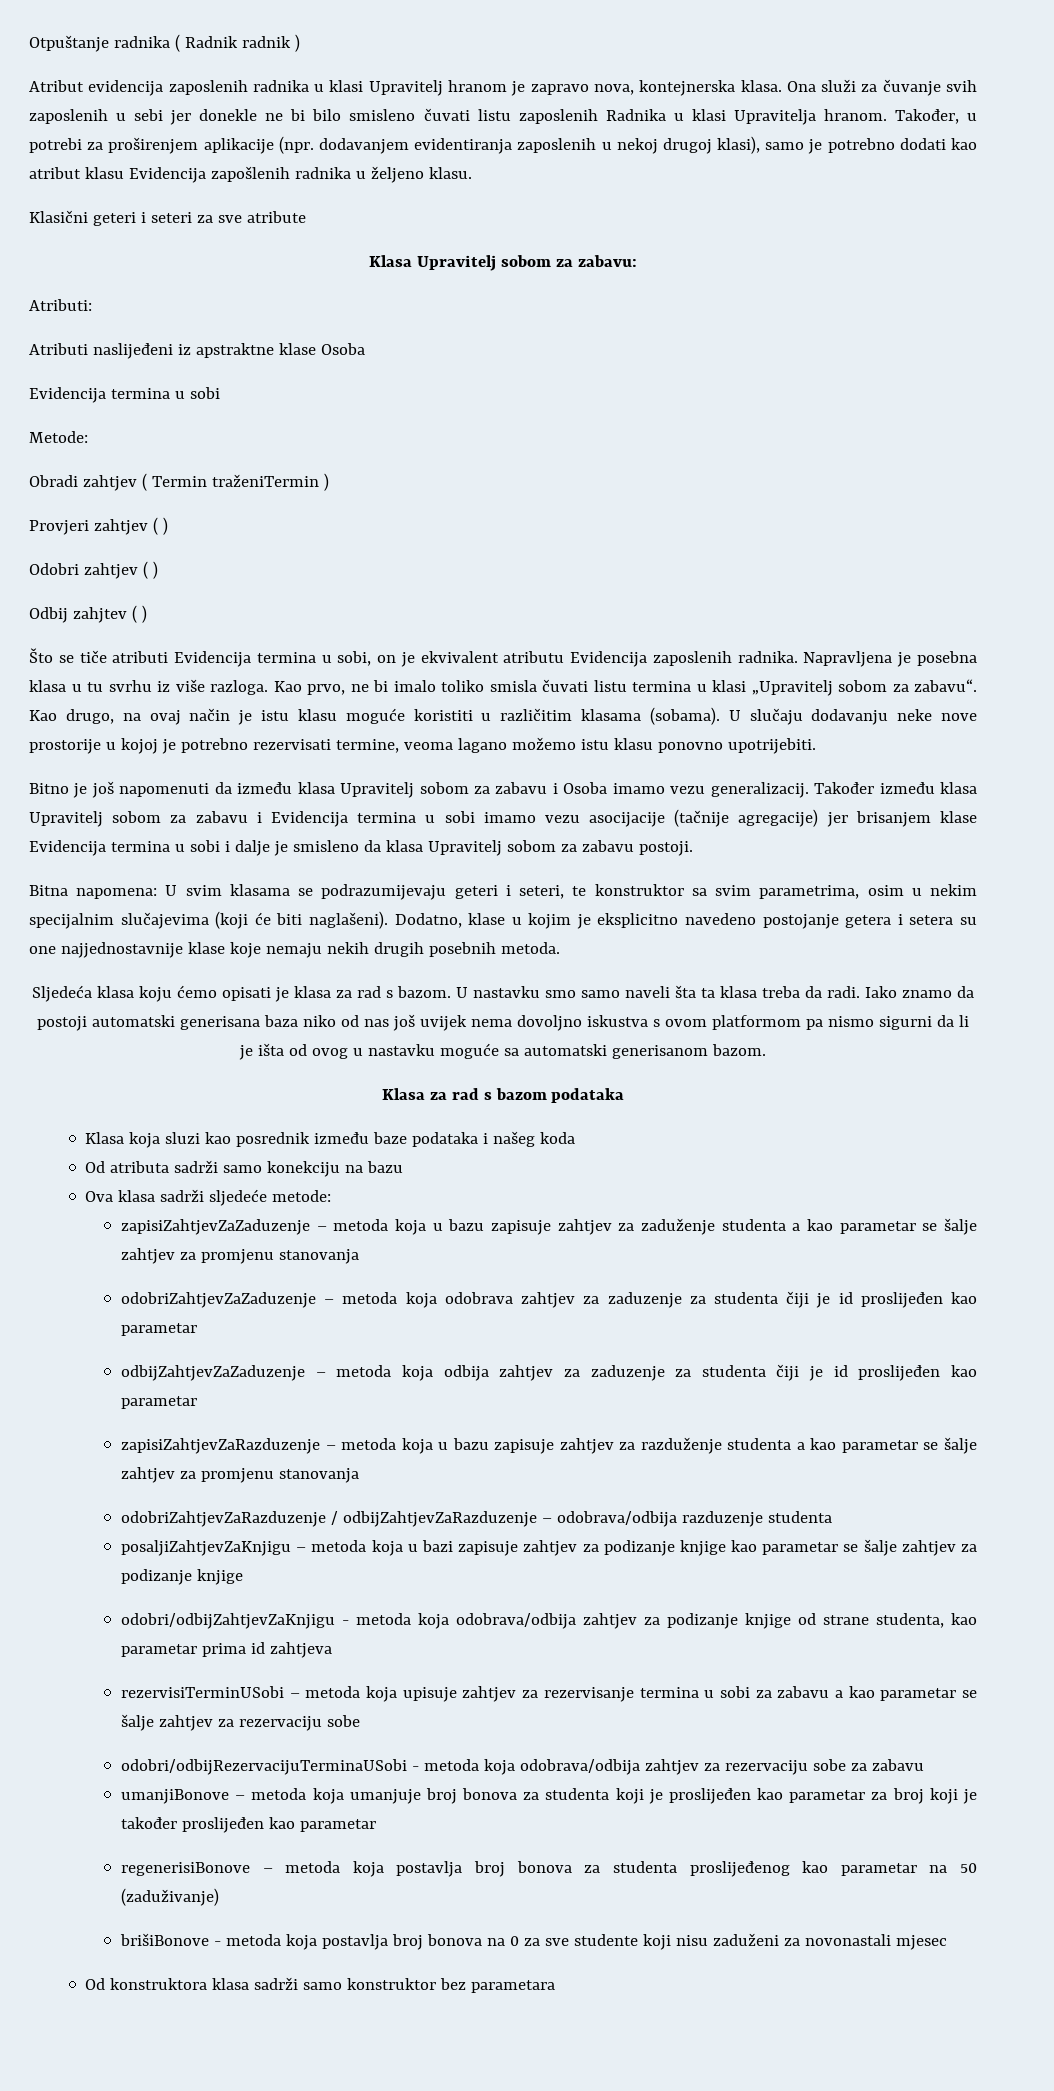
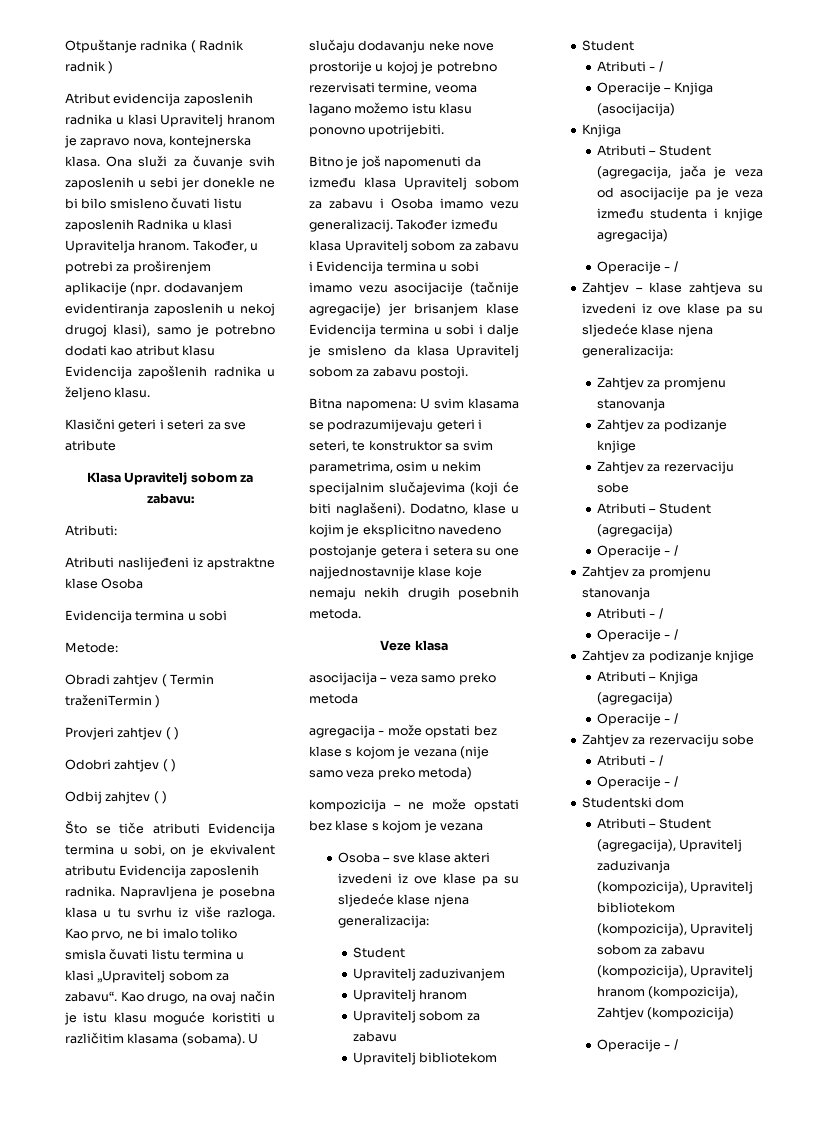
[32,985,974,1002] [37,1014,969,1031] [239,1043,766,1060] [381,1088,625,1103] [85,1131,576,1148] [85,1160,404,1177] [85,1189,332,1206] [121,1218,978,1235] [121,1248,359,1264] [121,1291,977,1308] [121,1323,198,1336] [121,1364,977,1381] [121,1396,198,1409] [121,1437,978,1454] [121,1467,359,1483] [121,1511,832,1527] [121,1539,978,1556] [121,1569,243,1585] [121,1613,977,1629] [121,1642,332,1658] [121,1686,978,1702] [121,1714,360,1731] [121,1759,924,1775] [121,1788,977,1804] [121,1817,376,1833] [121,1861,977,1877] [121,1888,220,1906] [120,1933,947,1950] [85,1977,556,1993] Sljedeća klasa koju ćemo opisati je klasa za rad s bazom. U nastavku smo samo naveli šta ta klasa treba da radi. Iako znamo da postoji automatski generisana baza niko od nas još uvijek nema dovoljno iskustva s ovom platformom pa nismo sigurni da li je išta od ovog u nastavku moguće sa automatski generisanom bazom. // Klasa za rad s bazom podataka // Klasa koja sluzi kao posrednik između baze podataka i našeg koda // Od atributa sadrži samo konekciju na bazu // Ova klasa sadrži sljedeće metode: // zapisiZahtjevZaZaduzenje – metoda koja u bazu zapisuje zahtjev za zaduženje studenta a kao parametar se šalje zahtjev za promjenu stanovanja // odobriZahtjevZaZaduzenje – metoda koja odobrava zahtjev za zaduzenje za studenta čiji je id proslijeđen kao parametar // odbijZahtjevZaZaduzenje – metoda koja odbija zahtjev za zaduzenje za studenta čiji je id proslijeđen kao parametar // zapisiZahtjevZaRazduzenje – metoda koja u bazu zapisuje zahtjev za razduženje studenta a kao parametar se šalje zahtjev za promjenu stanovanja // odobriZahtjevZaRazduzenje / odbijZahtjevZaRazduzenje – odobrava/odbija razduzenje studenta // posaljiZahtjevZaKnjigu – metoda koja u bazi zapisuje zahtjev za podizanje knjige kao parametar se šalje zahtjev za podizanje knjige // odobri/odbijZahtjevZaKnjigu - metoda koja odobrava/odbija zahtjev za podizanje knjige od strane studenta, kao parametar prima id zahtjeva // rezervisiTerminUSobi – metoda koja upisuje zahtjev za rezervisanje termina u sobi za zabavu a kao parametar se šalje zahtjev za rezervaciju sobe // odobri/odbijRezervacijuTerminaUSobi - metoda koja odobrava/odbija zahtjev za rezervaciju sobe za zabavu // umanjiBonove – metoda koja umanjuje broj bonova za studenta koji je proslijeđen kao parametar za broj koji je također proslijeđen kao parametar // regenerisiBonove – metoda koja postavlja broj bonova za studenta proslijeđenog kao parametar na 50 (zaduživanje) // brišiBonove - metoda koja postavlja broj bonova na 0 za sve studente koji nisu zaduženi za novonastali mjesec // Od konstruktora klasa sadrži samo konstruktor bez parametara -> [380,640,448,651] [309,672,496,685] [309,693,358,704] [309,724,497,738] [309,746,489,759] [309,767,473,780] [309,798,519,812] [309,820,483,833] [337,852,491,863] [337,873,519,886] [337,893,469,907] [337,915,429,928] [352,947,405,958] [352,968,506,981] [352,989,468,1002] [352,1010,480,1023] [352,1031,397,1042] [352,1052,498,1065] [581,40,634,51] [596,61,663,72] [596,82,713,95] [596,103,675,116] [581,124,621,137] [596,145,711,156] [596,165,763,179] [596,187,763,200] [596,208,763,221] [596,229,668,242] [596,261,678,274] [581,282,763,295] [581,303,763,316] [581,323,713,337] [581,345,673,358] [596,377,726,390] [596,398,665,411] [596,419,727,432] [596,440,636,453] [596,461,734,474] [596,482,629,493] [596,503,711,514] [596,524,673,537] [596,545,678,558] [581,566,711,579] [581,587,650,600] [596,608,663,619] [596,629,678,642] [581,650,754,663] [596,671,698,684] [596,692,673,705] [596,713,678,726] [581,734,754,747] [596,755,663,766] [596,776,678,789] [581,797,685,808] [596,818,711,829] [596,839,743,852] [596,860,670,873] [596,881,754,894] [596,902,675,913] [596,923,754,936] [596,944,705,955] [596,965,754,978] [596,986,739,999] [596,1007,735,1020] [596,1039,678,1052] Veze klasa // asocijacija – veza samo preko metoda // agregacija - može opstati bez klase s kojom je vezana (nije samo veza preko metoda) // kompozicija – ne može opstati bez klase s kojom je vezana // Osoba – sve klase akteri izvedeni iz ove klase pa su sljedeće klase njena generalizacija: // Student // Upravitelj zaduzivanjem // Upravitelj hranom // Upravitelj sobom za zabavu // Upravitelj bibliotekom // Student // Atributi - / // Operacije – Knjiga (asocijacija) // Knjiga // Atributi – Student (agregacija, jača je veza od asocijacije pa je veza između studenta i knjige agregacija) // Operacije - / // Zahtjev – klase zahtjeva su izvedeni iz ove klase pa su sljedeće klase njena generalizacija: // Zahtjev za promjenu stanovanja // Zahtjev za podizanje knjige // Zahtjev za rezervaciju sobe // Atributi – Student (agregacija) // Operacije - / // Zahtjev za promjenu stanovanja // Atributi - / // Operacije - / // Zahtjev za podizanje knjige // Atributi – Knjiga (agregacija) // Operacije - / // Zahtjev za rezervaciju sobe // Atributi - / // Operacije - / // Studentski dom // Atributi – Student (agregacija), Upravitelj zaduzivanja (kompozicija), Upravitelj bibliotekom (kompozicija), Upravitelj sobom za zabavu (kompozicija), Upravitelj hranom (kompozicija), Zahtjev (kompozicija) // Operacije - /

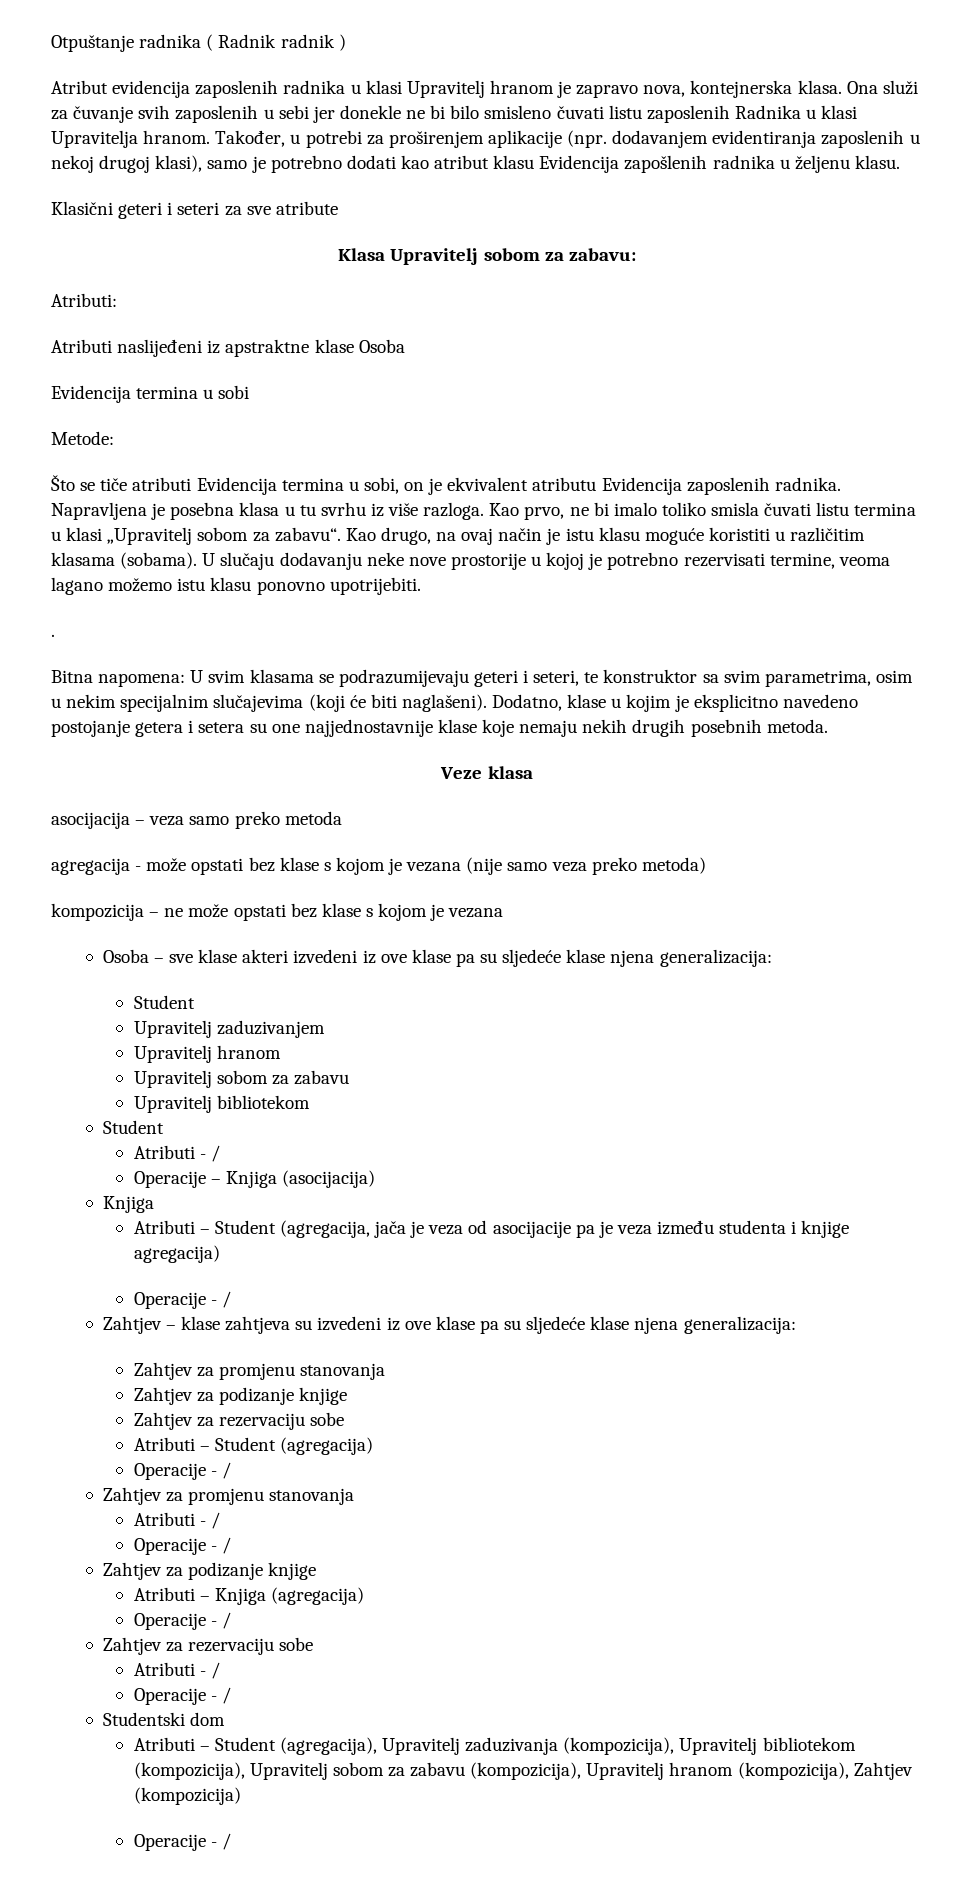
[65,386,111,400] željeno -> [794,155,850,173] željenu
[65,674,215,687] [65,694,161,708] [65,727,180,740] [65,759,177,772] [65,791,168,804] // Obradi zahtjev ( Termin traženiTermin ) // Provjeri zahtjev ( ) // Odobri zahtjev ( ) // Odbij zahjtev ( ) -> (114, 438) none
[309,155,481,169] [309,177,519,190] [309,198,519,209] [309,219,498,232] [309,240,519,253] [309,261,479,274] [309,281,519,295] [309,303,519,316] [309,324,519,337] [308,345,519,358] [309,366,469,379] Bitno je još napomenuti da između klasa Upravitelj sobom za zabavu i Osoba imamo vezu generalizacij. Također između klasa Upravitelj sobom za zabavu i Evidencija termina u sobi imamo vezu asocijacije (tačnije agregacije) jer brisanjem klase Evidencija termina u sobi i dalje je smisleno da klasa Upravitelj sobom za zabavu postoji. -> [51,634,55,637] .

